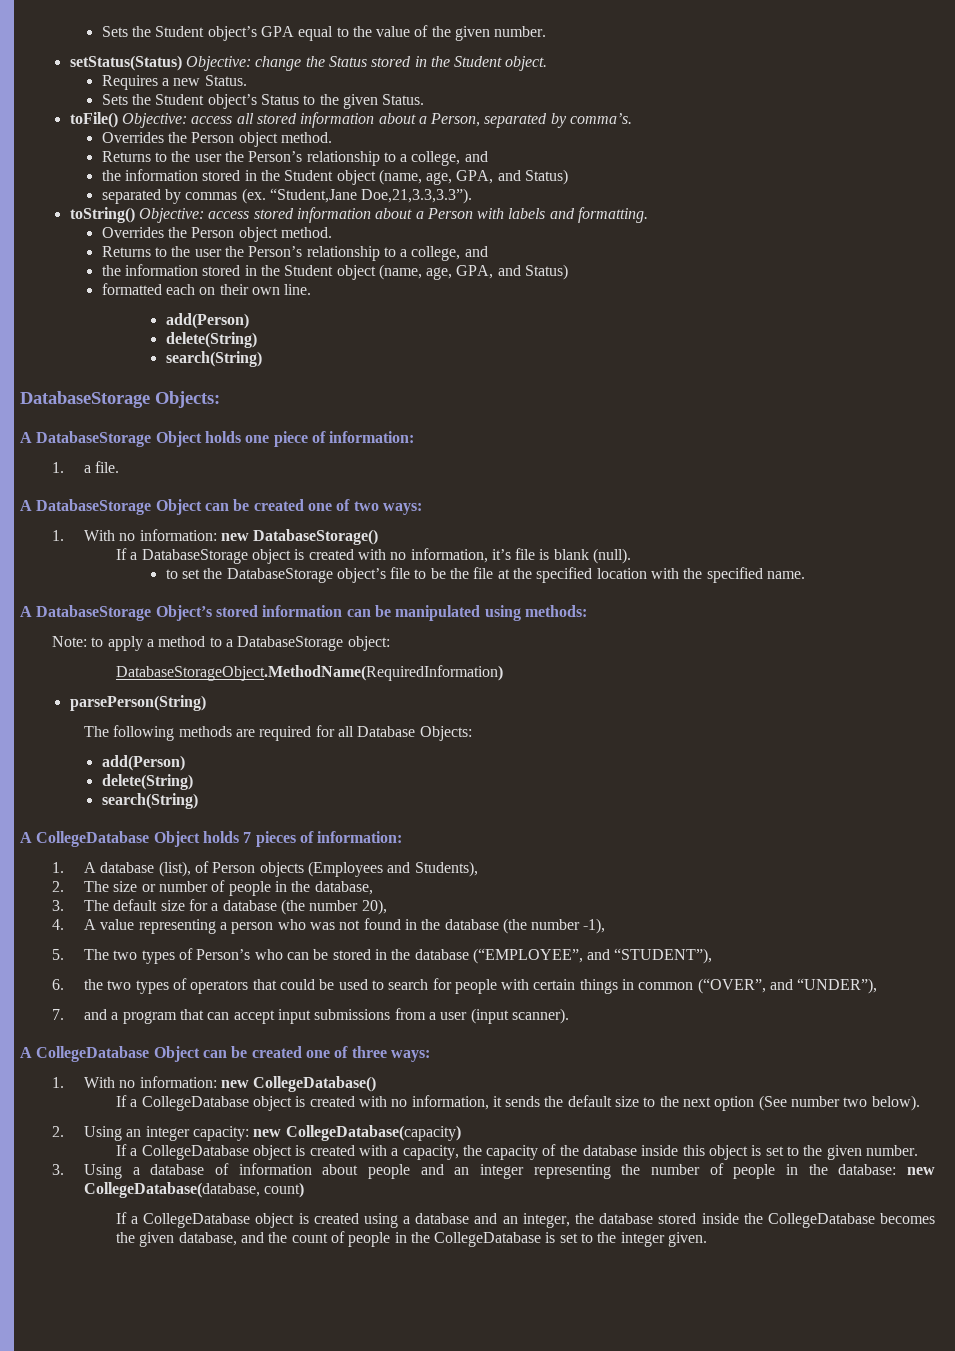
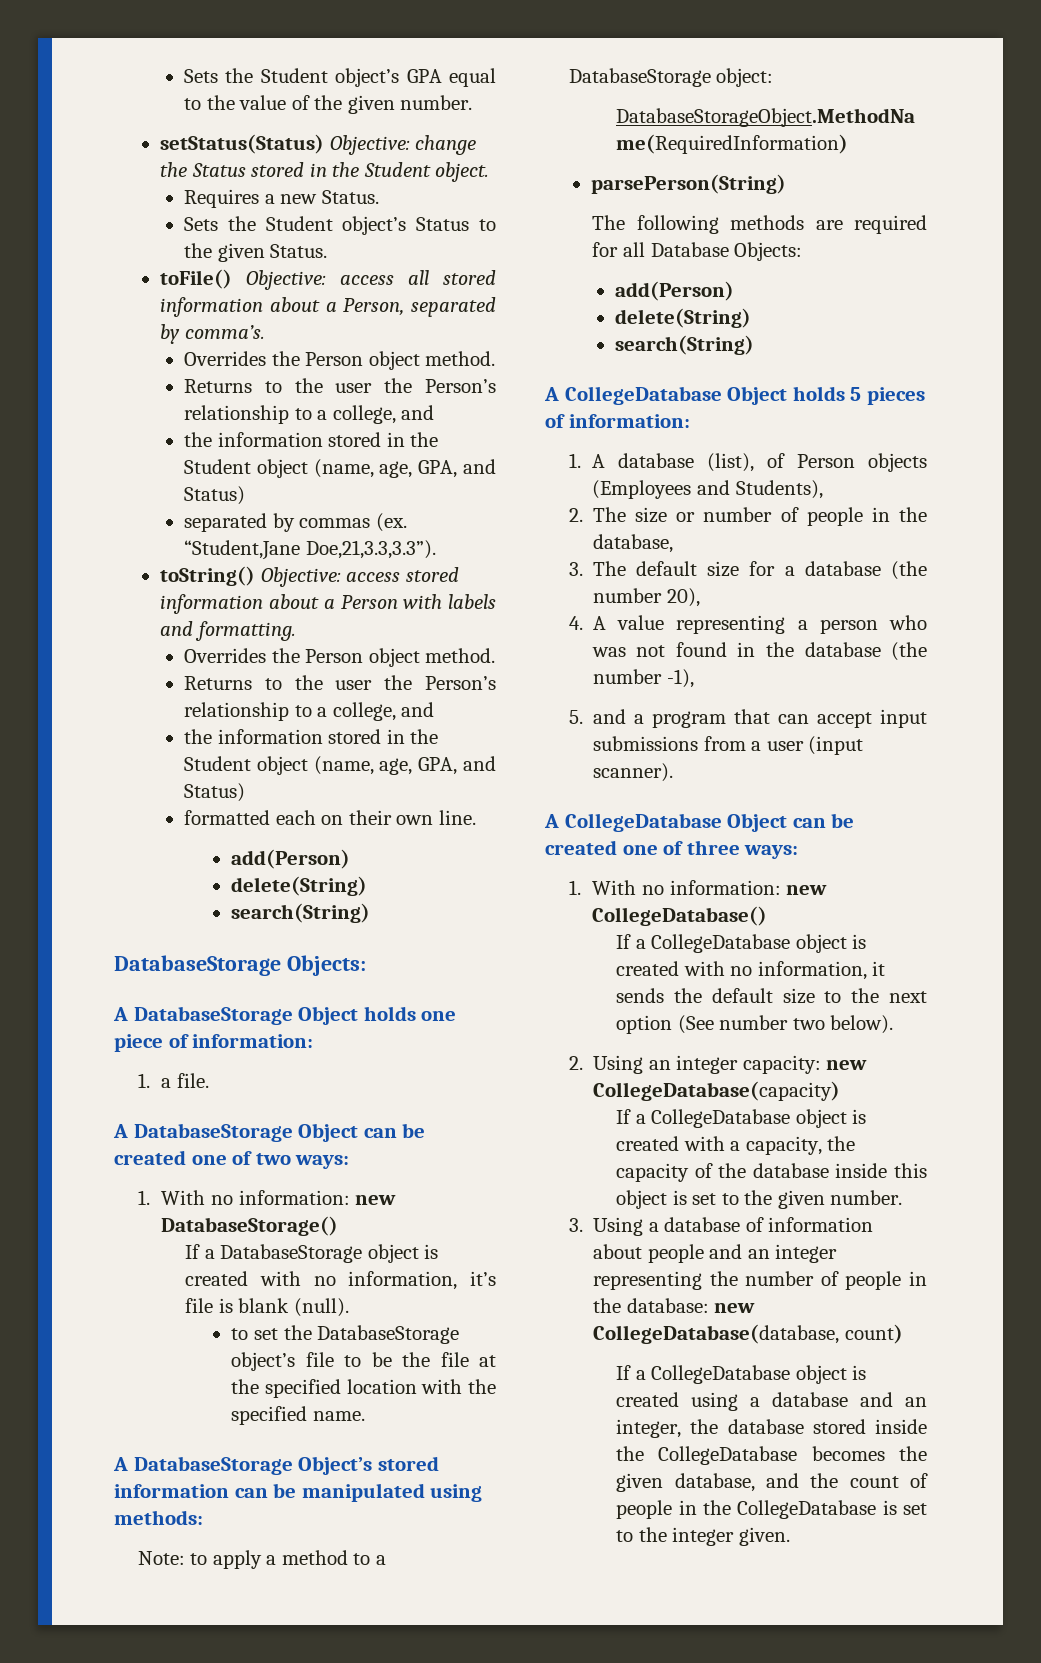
[243,832,252,843] 7 -> [850,387,862,401] 5
[83,948,713,964] [51,978,878,994] [51,1009,64,1020] The two types of Person’s who can be stored in the database (“EMPLOYEE”, and “STUDENT”), // 6. the two types of operators that could be used to search for people with certain things in common (“OVER”, and “UNDER”), // 7. -> (583, 717) none

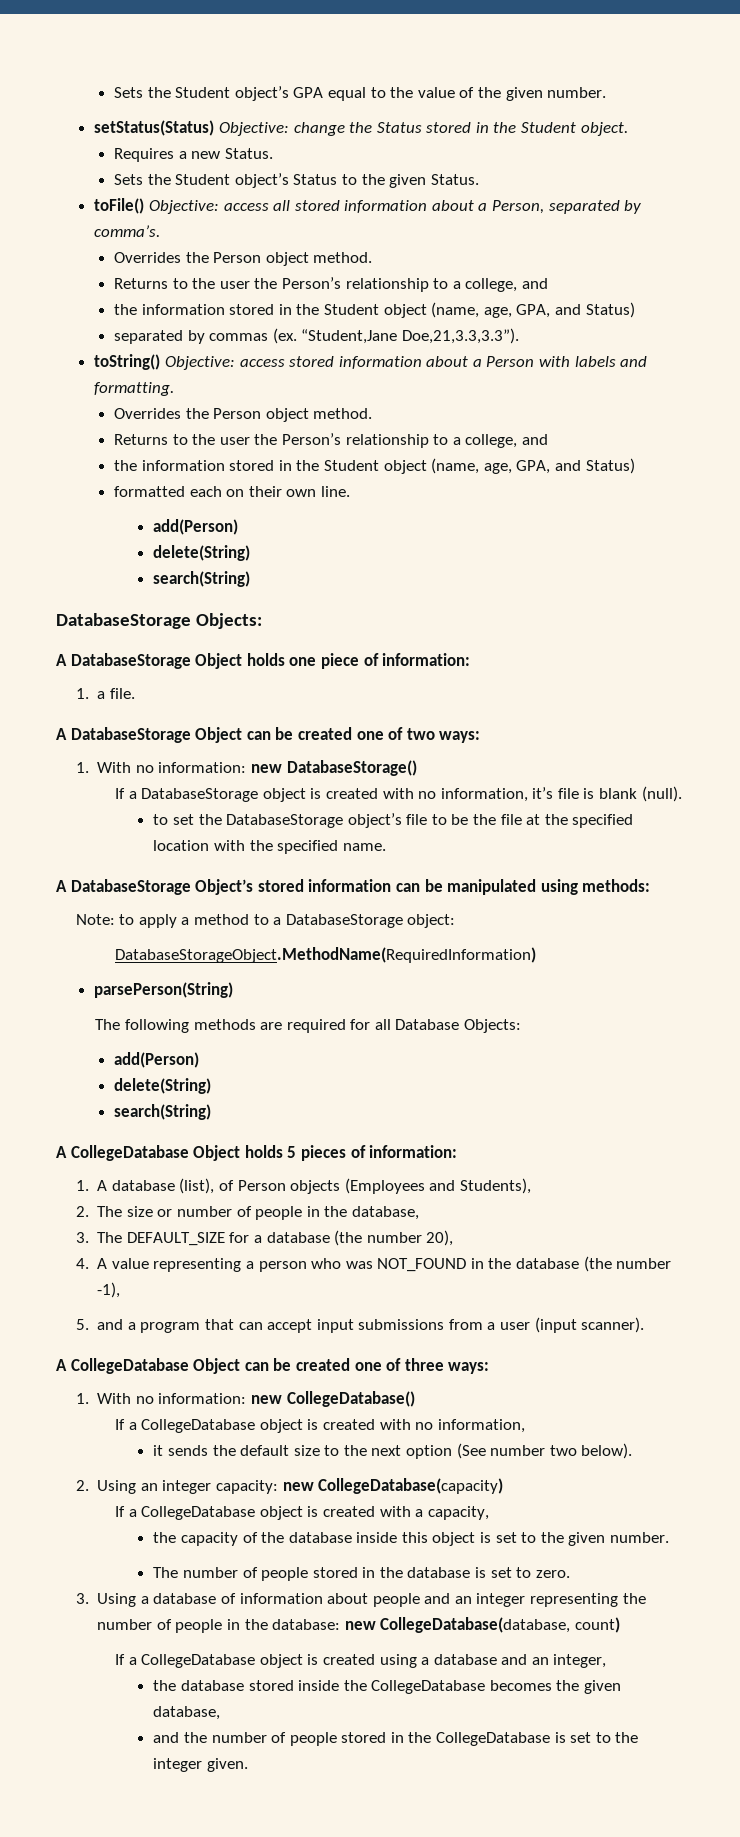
[636,561,740,577] default size -> [126,1232,225,1246] DEFAULT_SIZE
[636,642,727,657] not found -> [377,1258,467,1272] NOT_FOUND
(867, 970) none -> (525, 1426) //
(822, 1145) none -> (489, 1513) //
(903, 1197) none -> [153,1567,570,1581] // The number of people stored in the database is set to zero.
(682, 1428) none -> (607, 1661) //
(755, 1482) none -> (221, 1713) //
[849,1473,928,1488] [616,1500,673,1519] count of people -> [211,1732,387,1746] number of people stored

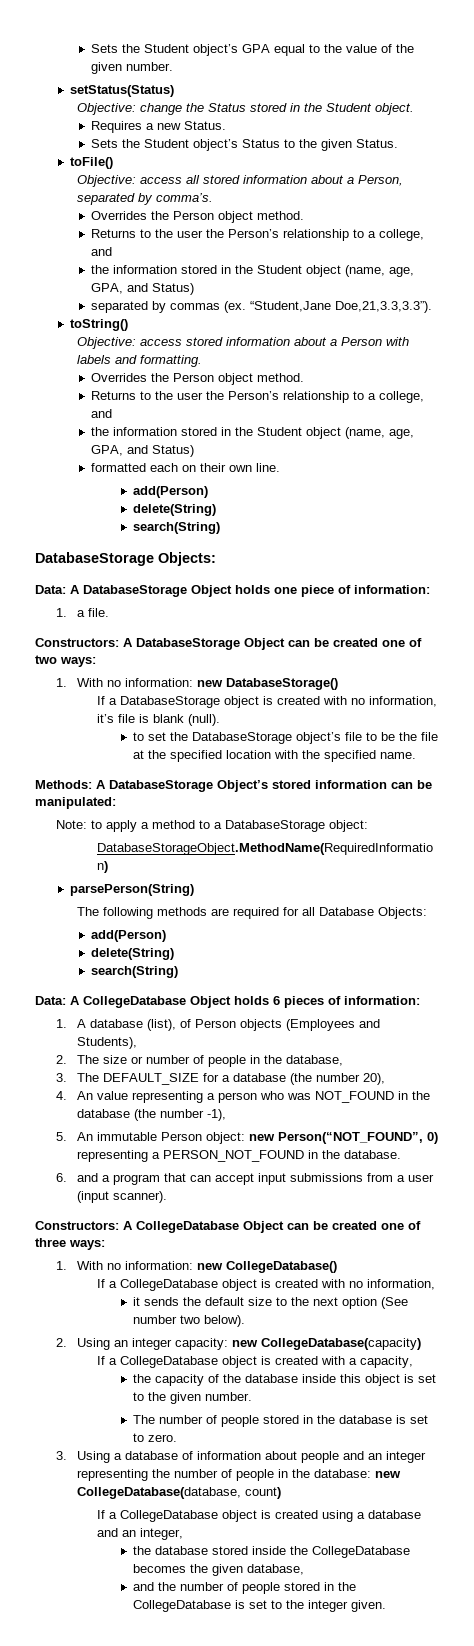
(215, 128) none -> (175, 91) //
(145, 206) none -> (114, 163) //
(161, 362) none -> (129, 325) //
(262, 621) none -> [35,585,66,594] Data:
(135, 693) none -> [35,638,119,647] Constructors:
(386, 847) none -> [35,780,92,789] Methods:
[447,879,651,895] manipulated using methods: -> [35,797,116,809] manipulated:
(212, 1112) none -> [35,996,66,1005] Data:
[287,1146,297,1158] 5 -> [273,996,280,1005] 6
[97,1258,108,1269] A -> [76,1091,93,1100] An
(89, 1324) none -> [76,1132,438,1144] [76,1150,401,1162] [55,1173,67,1182] An immutable Person object: new Person(“NOT_FOUND”, 0) representing a PERSON_NOT_FOUND in the database. // 6.
(645, 1325) none -> [35,1221,119,1230] Constructors:

